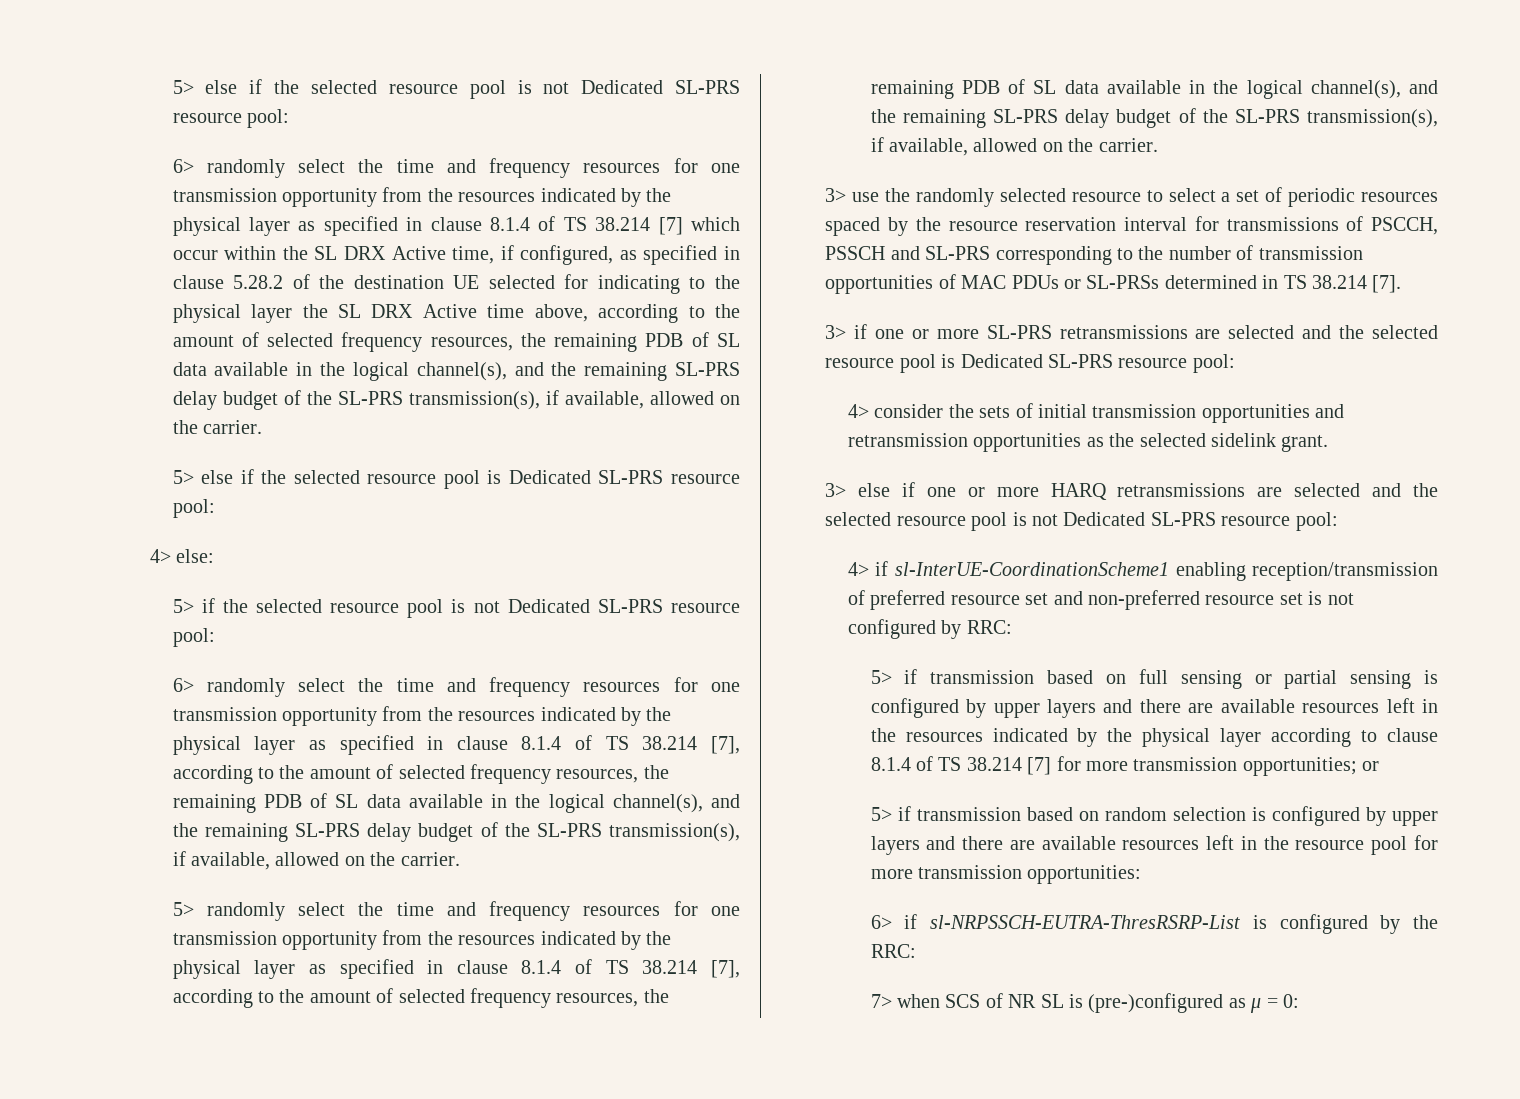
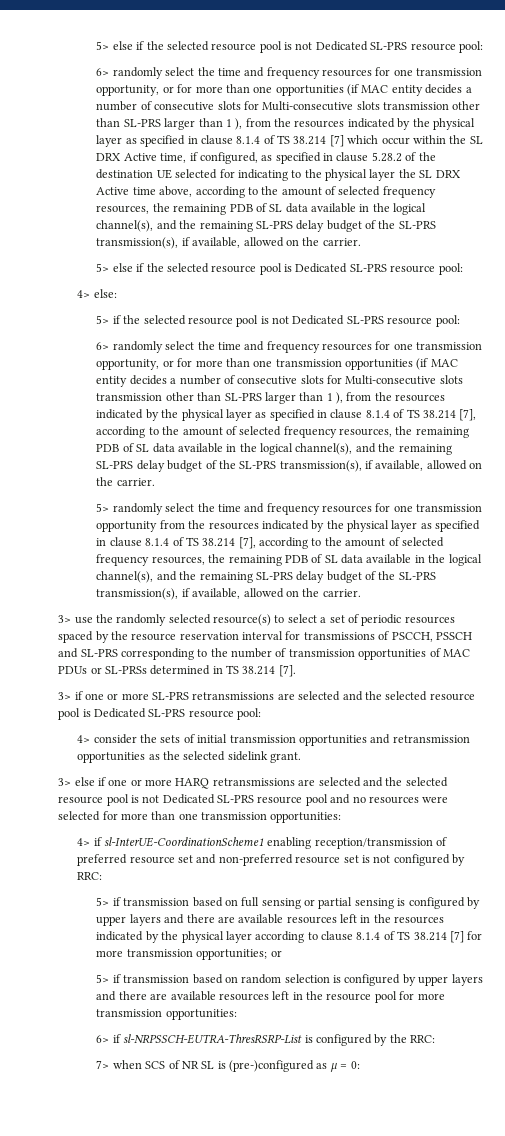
[282,188,378,207] opportunity -> [96,84,472,96] [96,101,481,111] [96,118,243,130] opportunity, or for more than one opportunities (if MAC entity decides a number of consecutive slots for Multi-consecutive slots transmission other than SL-PRS larger than 1 ),
[282,707,378,726] opportunity -> [96,358,458,370] [96,375,463,387] [96,392,344,404] opportunity, or for more than one transmission opportunities (if MAC entity decides a number of consecutive slots for Multi-consecutive slots transmission other than SL-PRS larger than 1 ),
[1071,192,1141,202] resource -> [213,614,272,626] resource(s)
[1295,512,1338,531] pool: -> [305,794,449,806] [58,811,342,823] pool and no resources were selected for more than one transmission opportunities:

